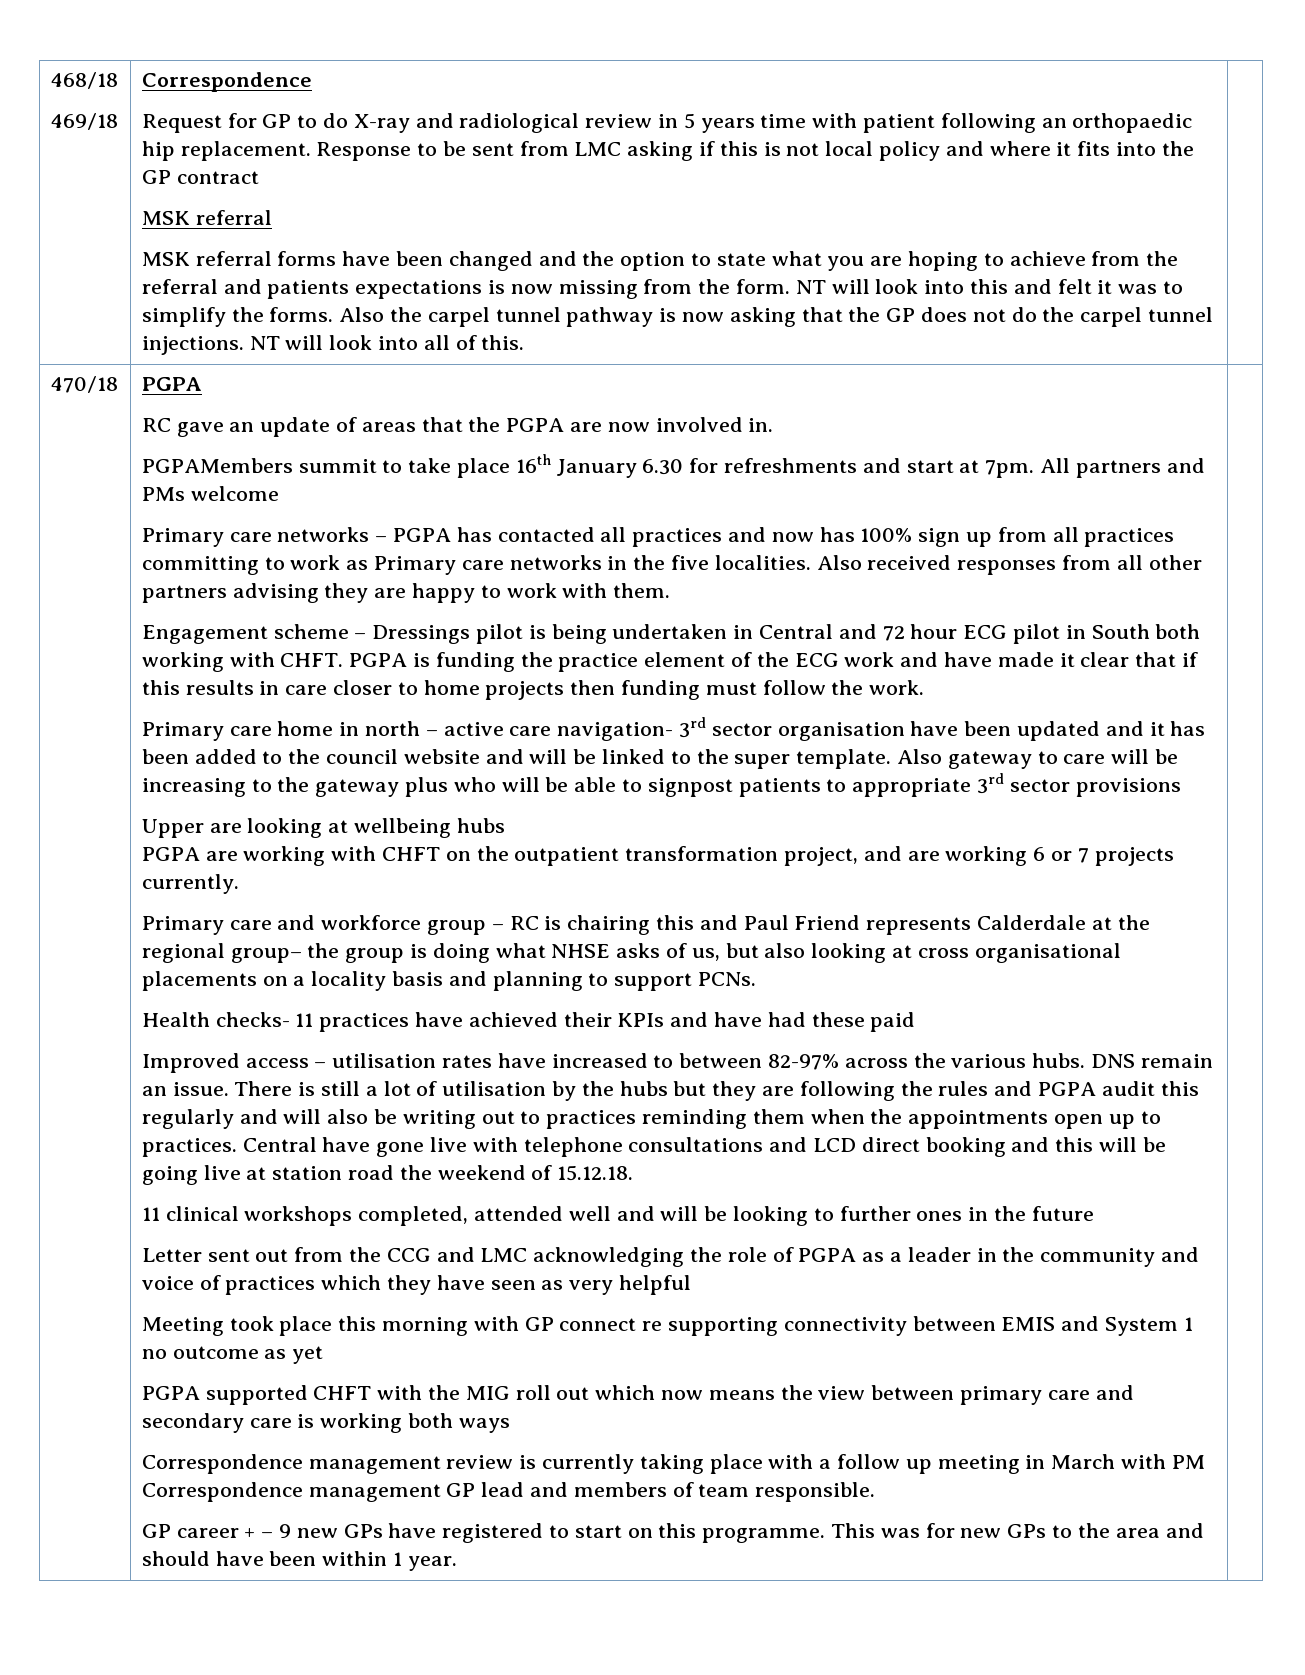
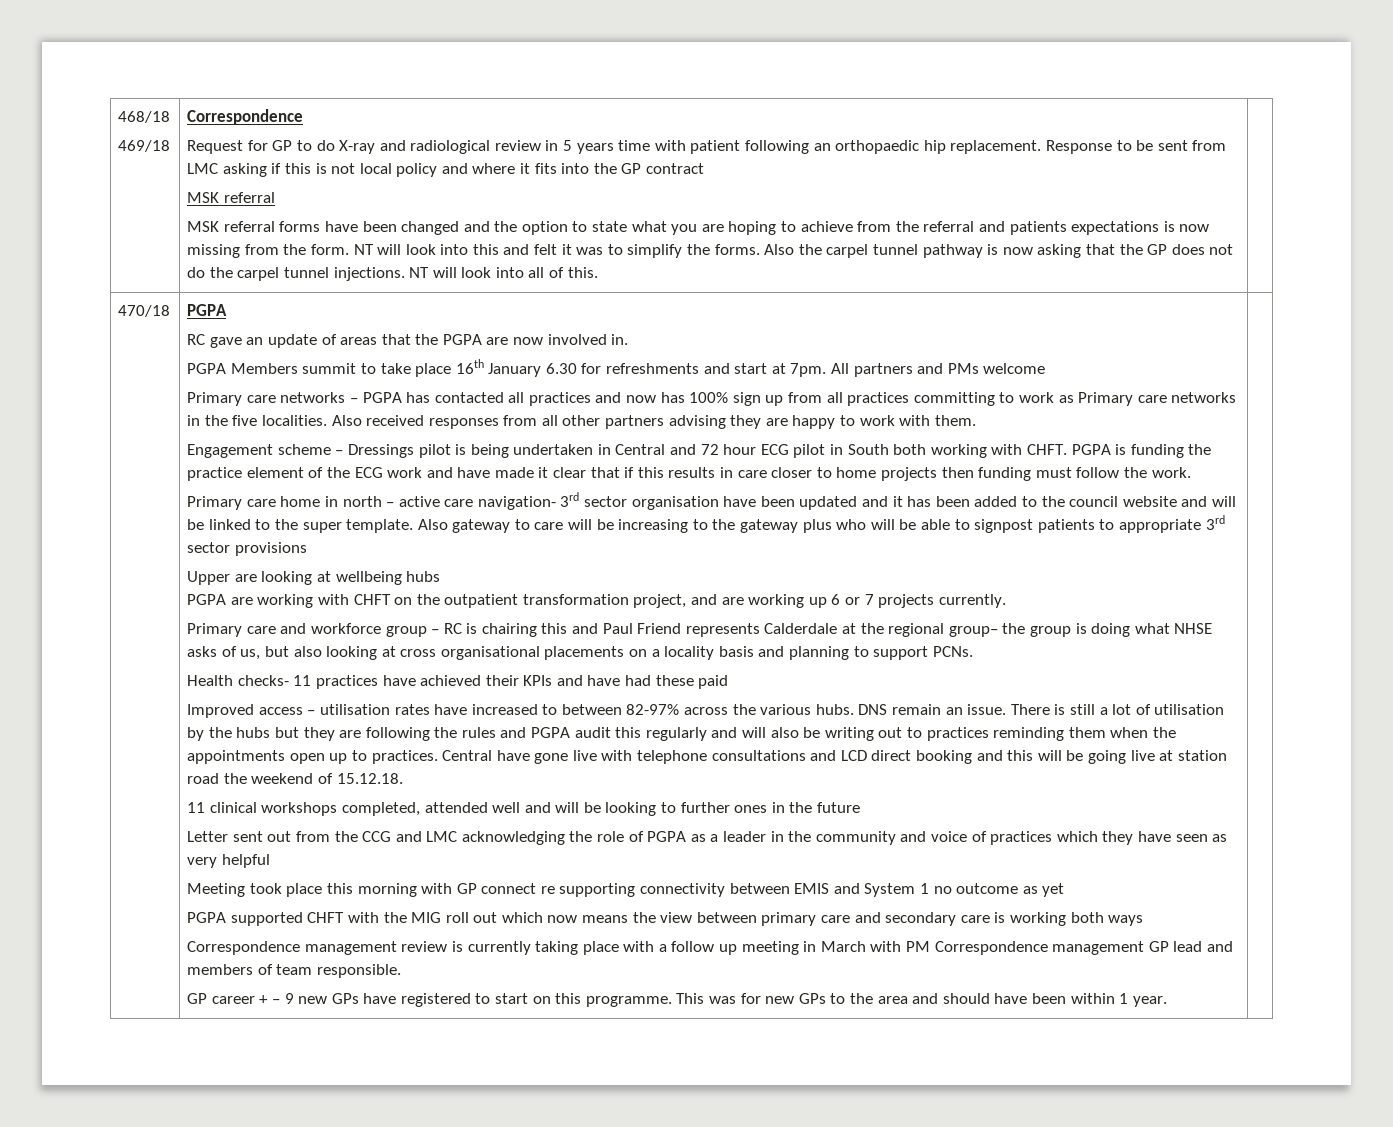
[141,458,293,473] PGPAMembers -> [187,363,298,374] PGPA Members
(1028, 856) none -> [808,597,827,608] up

